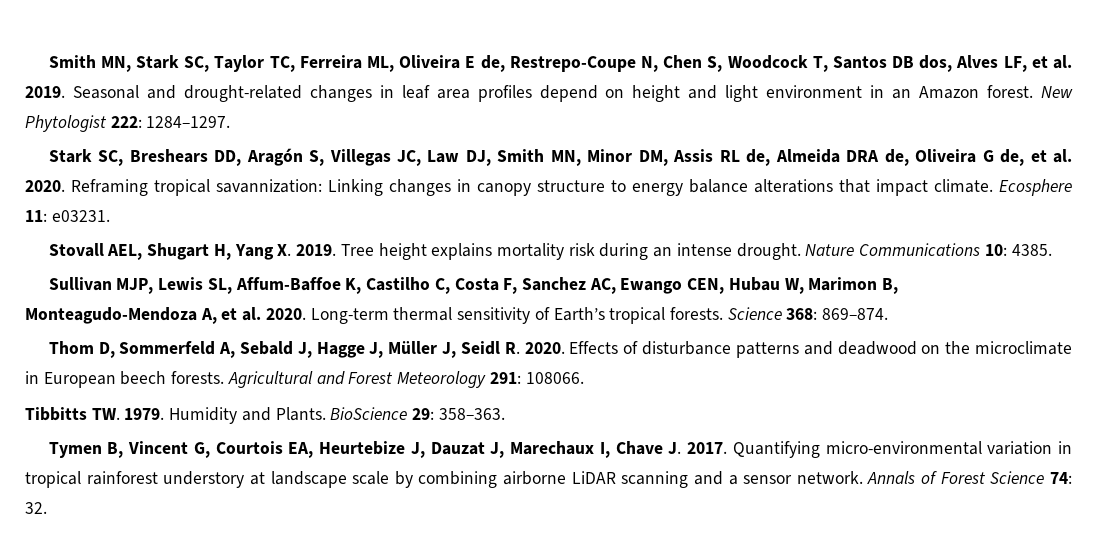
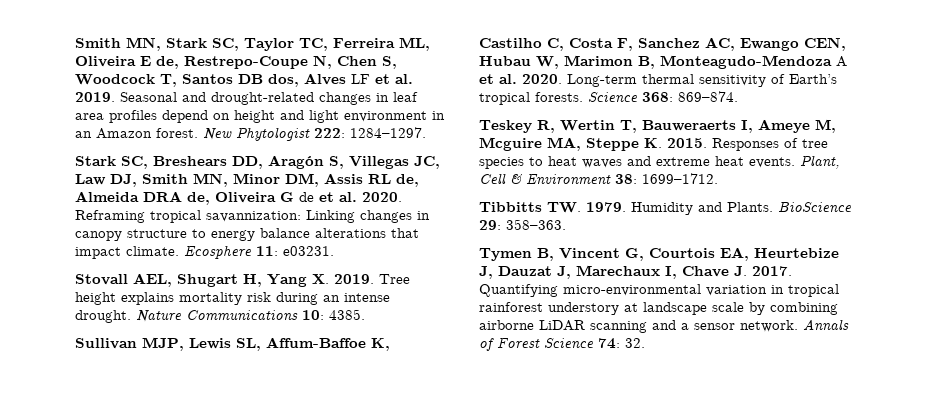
[1003,56,1027,72] LF, -> [351,74,370,84] LF
[1000,149,1025,166] de, -> [299,192,314,202] de
[200,308,217,324] A, -> [836,56,847,67] A
[48,341,1073,358] [25,371,584,388] Thom D, Sommerfeld A, Sebald J, Hagge J, Müller J, Seidl R. 2020. Effects of disturbance patterns and deadwood on the microclimate in European beech forests. Agricultural and Forest Meteorology 291: 108066. -> [479,119,836,133] [479,137,828,151] [479,155,840,169] [479,173,718,185] Teskey R, Wertin T, Bauweraerts I, Ameye M, Mcguire MA, Steppe K. 2015. Responses of tree species to heat waves and extreme heat events. Plant, Cell & Environment 38: 1699–1712.

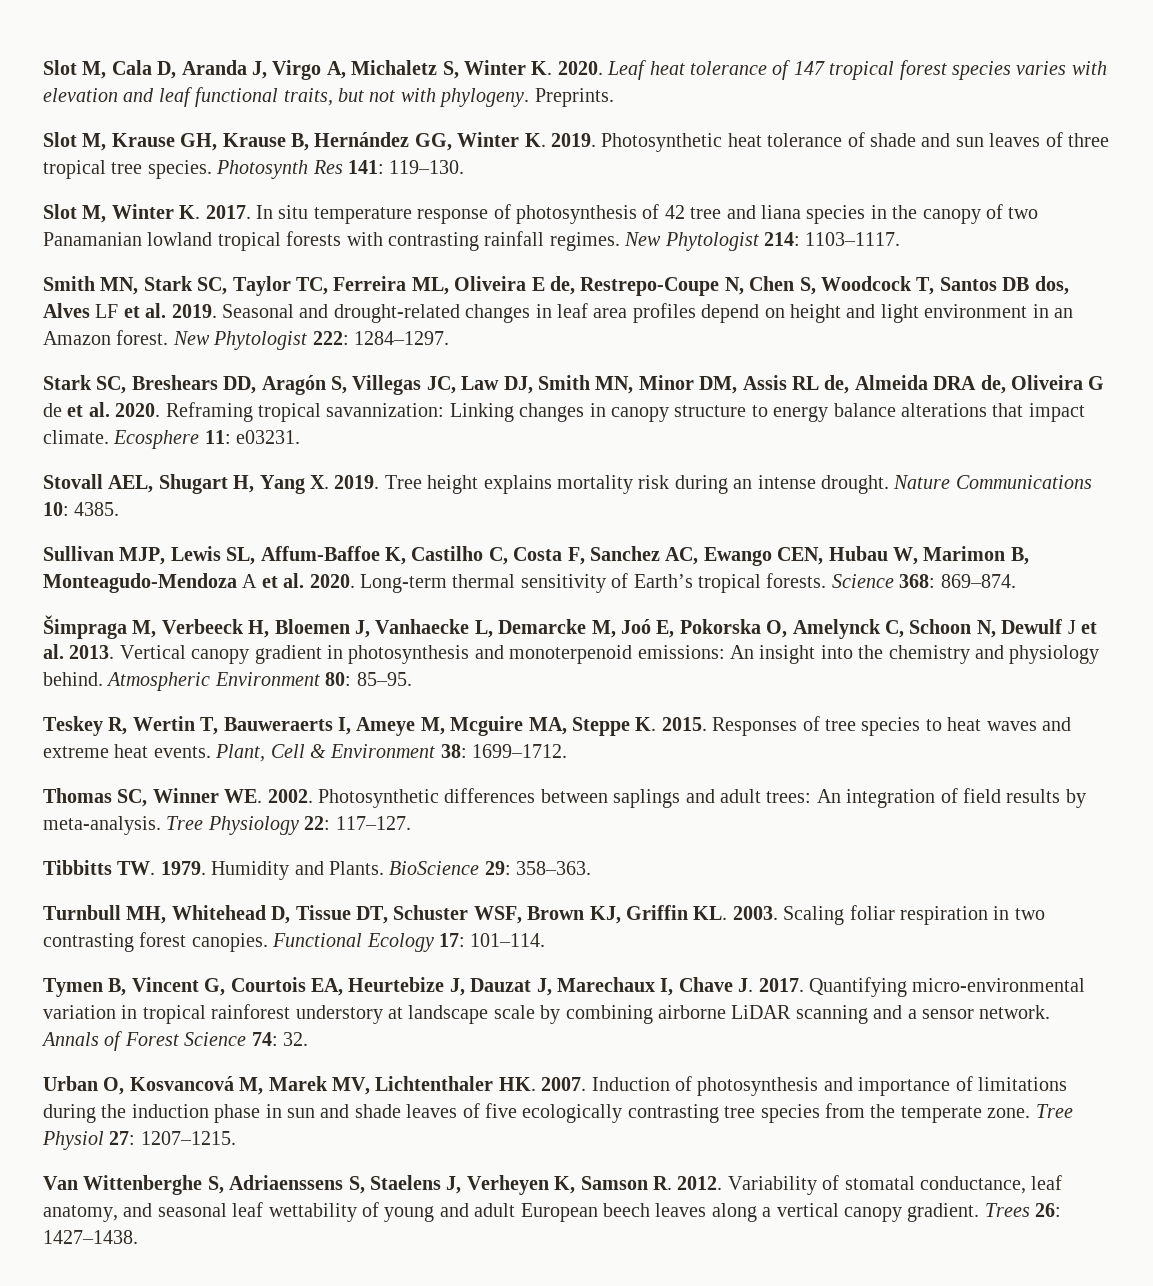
(75, 43) none -> [43,60,1107,80] [43,87,614,107] [43,132,1109,152] [43,160,465,179] [43,204,1039,224] [43,231,901,251] Slot M, Cala D, Aranda J, Virgo A, Michaletz S, Winter K. 2020. Leaf heat tolerance of 147 tropical forest species varies with elevation and leaf functional traits, but not with phylogeny. Preprints. // Slot M, Krause GH, Krause B, Hernández GG, Winter K. 2019. Photosynthetic heat tolerance of shade and sun leaves of three tropical tree species. Photosynth Res 141: 119–130. // Slot M, Winter K. 2017. In situ temperature response of photosynthesis of 42 tree and liana species in the canopy of two Panamanian lowland tropical forests with contrasting rainfall regimes. New Phytologist 214: 1103–1117. //
(738, 96) none -> [43,615,1097,639] [43,644,1100,664] [43,672,412,691] // Šimpraga M, Verbeeck H, Bloemen J, Vanhaecke L, Demarcke M, Joó E, Pokorska O, Amelynck C, Schoon N, Dewulf J et al. 2013. Vertical canopy gradient in photosynthesis and monoterpenoid emissions: An insight into the chemistry and physiology behind. Atmospheric Environment 80: 85–95.
(718, 178) none -> [43,788,1086,808] [43,816,411,835] // Thomas SC, Winner WE. 2002. Photosynthetic differences between saplings and adult trees: An integration of field results by meta-analysis. Tree Physiology 22: 117–127.
(566, 224) none -> [43,905,1045,925] [43,932,546,952] // Turnbull MH, Whitehead D, Tissue DT, Schuster WSF, Brown KJ, Griffin KL. 2003. Scaling foliar respiration in two contrasting forest canopies. Functional Ecology 17: 101–114.
(645, 343) none -> [43,1076,1067,1096] [43,1103,1073,1123] [42,1131,236,1150] [43,1175,1063,1195] [43,1202,1062,1222] [43,1230,138,1244] // Urban O, Kosvancová M, Marek MV, Lichtenthaler HK. 2007. Induction of photosynthesis and importance of limitations during the induction phase in sun and shade leaves of five ecologically contrasting tree species from the temperate zone. Tree Physiol 27: 1207–1215. // Van Wittenberghe S, Adriaenssens S, Staelens J, Verheyen K, Samson R. 2012. Variability of stomatal conductance, leaf anatomy, and seasonal leaf wettability of young and adult European beech leaves along a vertical canopy gradient. Trees 26: 1427–1438.

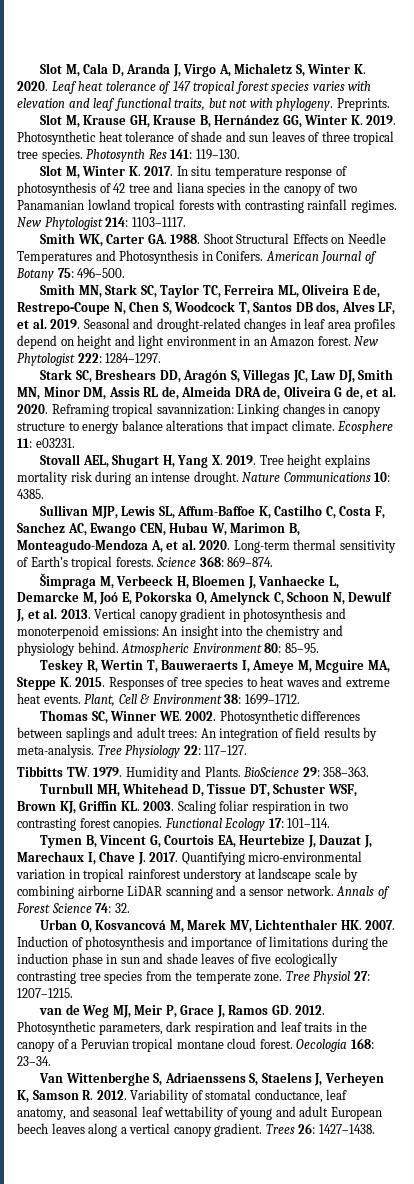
(901, 239) none -> [40,233,386,247] [17,250,377,264] [16,267,126,281] // Smith WK, Carter GA. 1988. Shoot Structural Effects on Needle Temperatures and Photosynthesis in Conifers. American Journal of Botany 75: 496–500.
[95,304,119,318] LF -> [378,302,396,315] LF,
[43,403,62,417] de -> [345,386,363,400] de,
[242,574,258,588] A -> [150,540,163,553] A,
[1067,620,1076,634] J -> [16,609,24,622] J,
(236, 1138) none -> [39,1004,326,1018] [17,1021,368,1035] [17,1038,374,1052] [17,1056,51,1066] // van de Weg MJ, Meir P, Grace J, Ramos GD. 2012. Photosynthetic parameters, dark respiration and leaf traits in the canopy of a Peruvian tropical montane cloud forest. Oecologia 168: 23–34.

